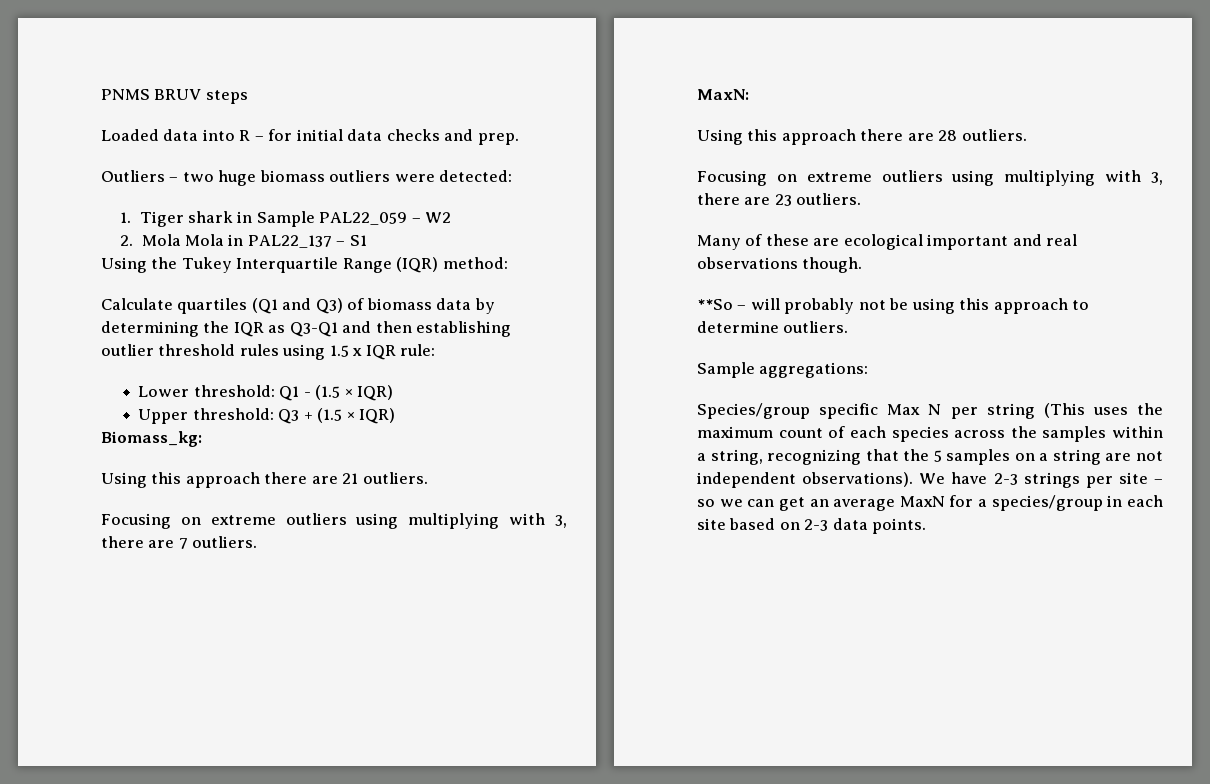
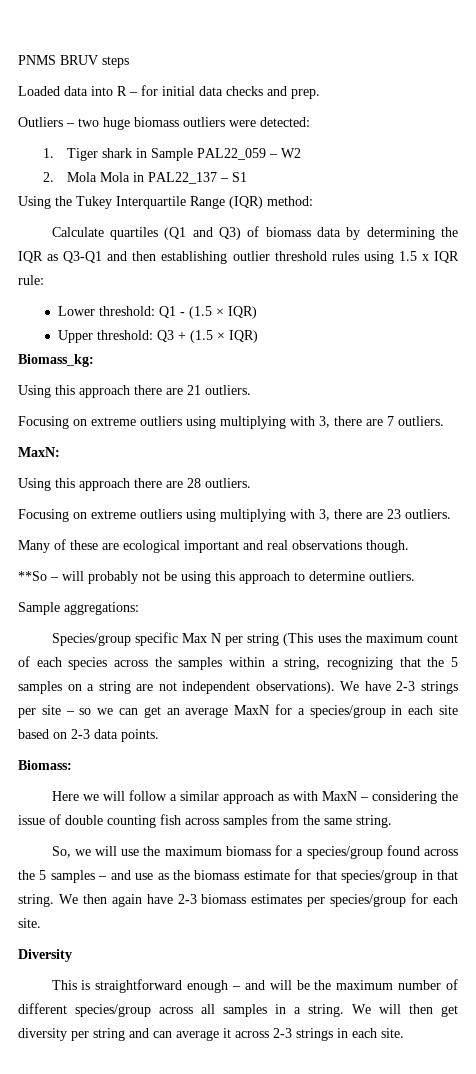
(927, 526) none -> [18,760,72,770] [51,790,458,804] [18,814,392,828] [51,845,459,859] [18,869,459,883] [18,893,459,907] [18,918,41,928] [18,949,72,962] [51,979,459,993] [18,1003,458,1017] [18,1028,404,1041] // Biomass: // Here we will follow a similar approach as with MaxN – considering the issue of double counting fish across samples from the same string. // So, we will use the maximum biomass for a species/group found across the 5 samples – and use as the biomass estimate for that species/group in that string. We then again have 2-3 biomass estimates per species/group for each site. // Diversity // This is straightforward enough – and will be the maximum number of different species/group across all samples in a string. We will then get diversity per string and can average it across 2-3 strings in each site.

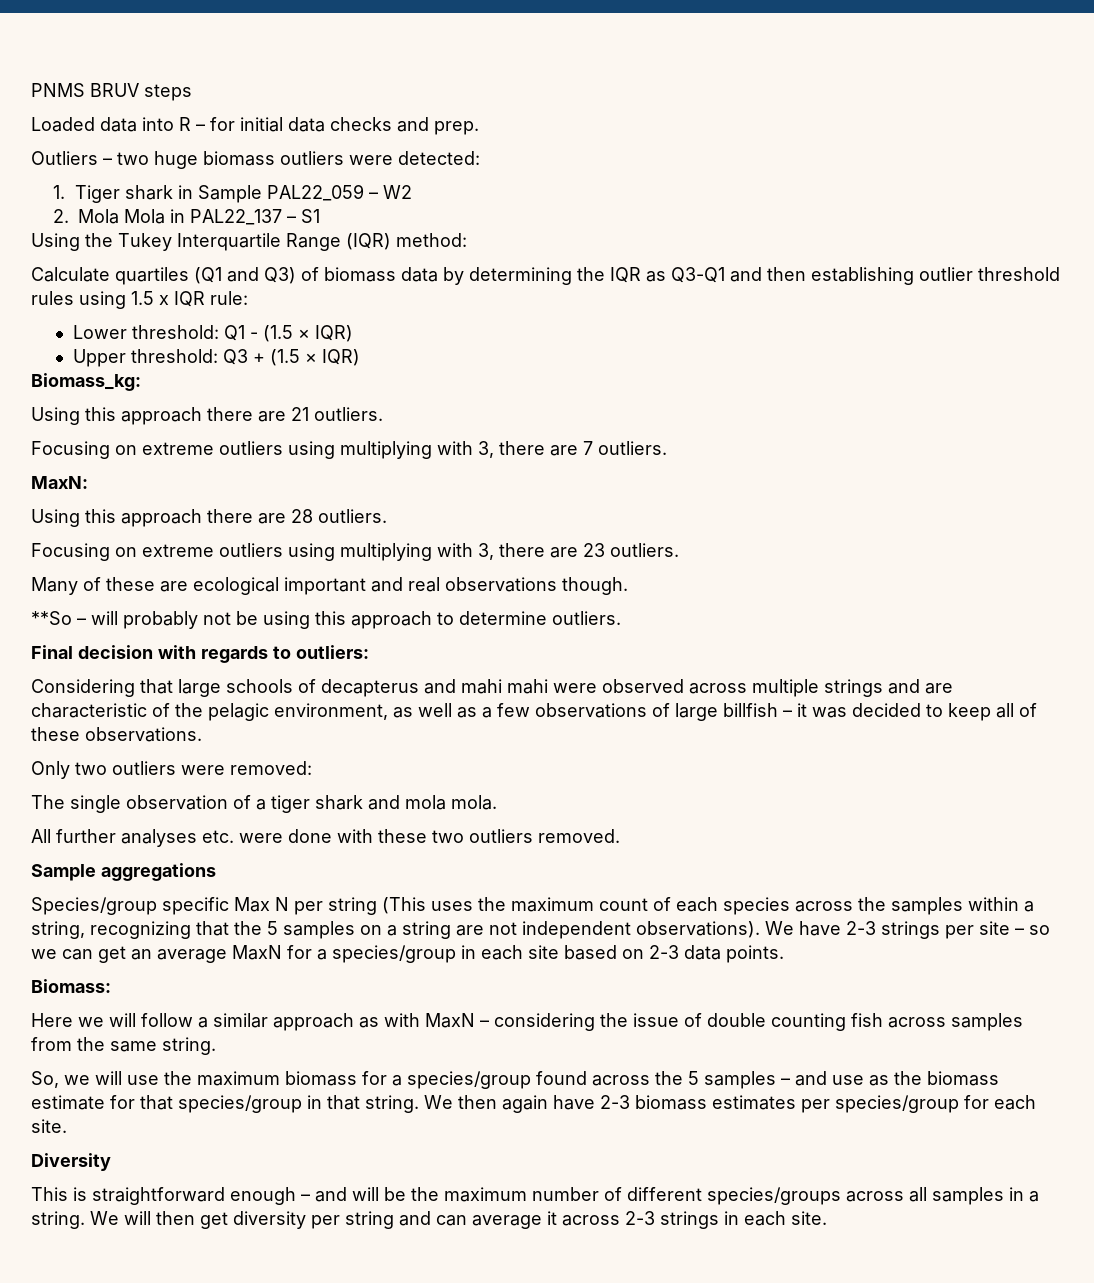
[18,602,139,615] // Sample aggregations: -> [31,645,369,663] [31,679,953,697] [31,703,1037,721] [31,727,202,742] [31,761,312,779] [31,795,497,813] [31,829,620,847] [31,863,216,881] // Final decision with regards to outliers: // Considering that large schools of decapterus and mahi mahi were observed across multiple strings and are characteristic of the pelagic environment, as well as a few observations of large billfish – it was decided to keep all of these observations. // Only two outliers were removed: // The single observation of a tiger shark and mola mola. // All further analyses etc. were done with these two outliers removed. // Sample aggregations
[75,1004,151,1017] species/group -> [707,1187,841,1205] species/groups

